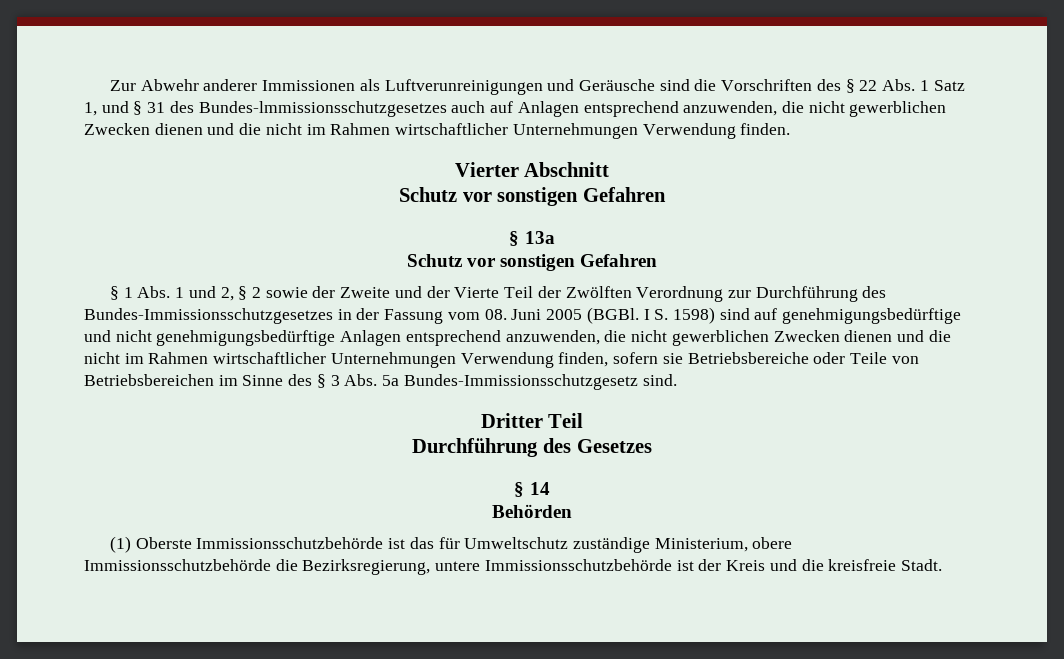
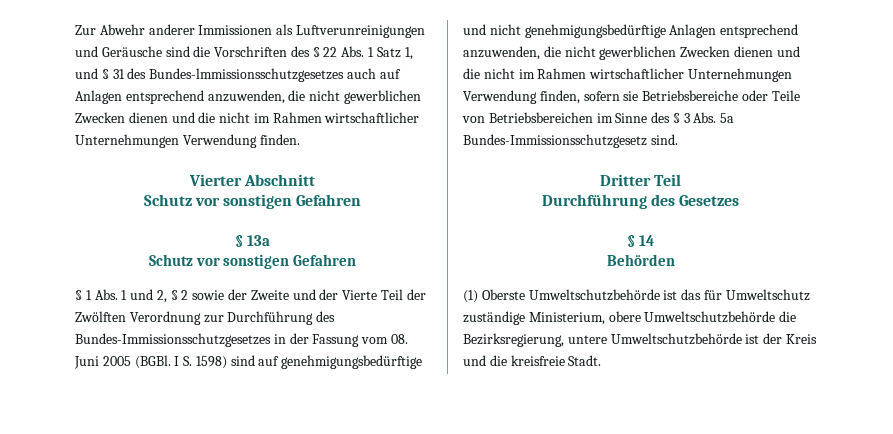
[196,537,384,549] Immissionsschutzbehörde -> [528,289,660,301] Umweltschutzbehörde
[84,559,271,571] Immissionsschutzbehörde -> [644,311,776,323] Umweltschutzbehörde
[484,559,672,571] Immissionsschutzbehörde -> [610,333,742,345] Umweltschutzbehörde

